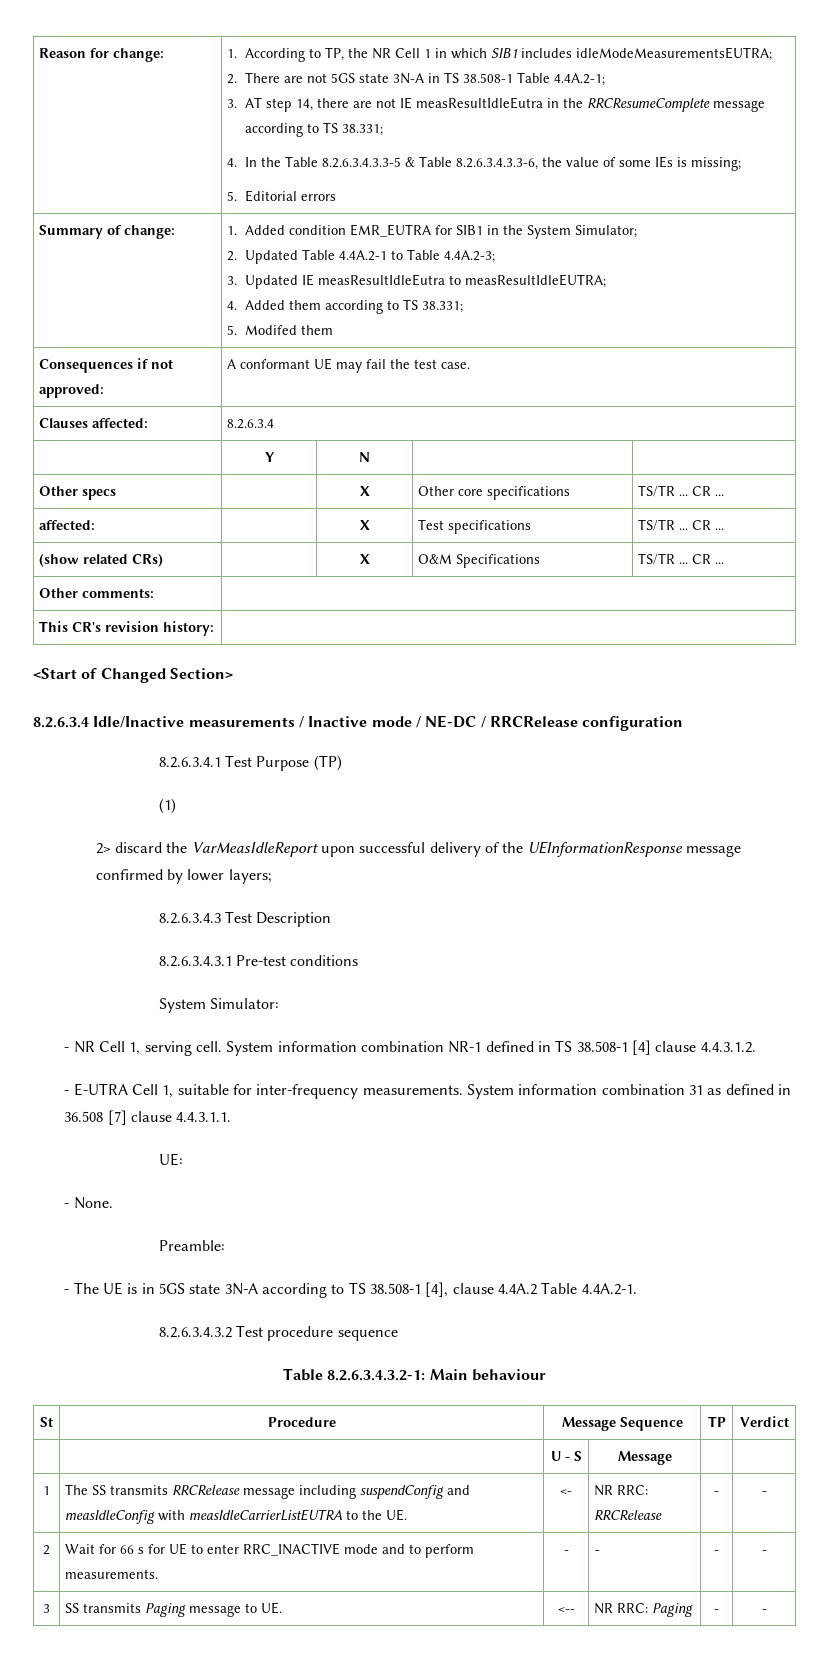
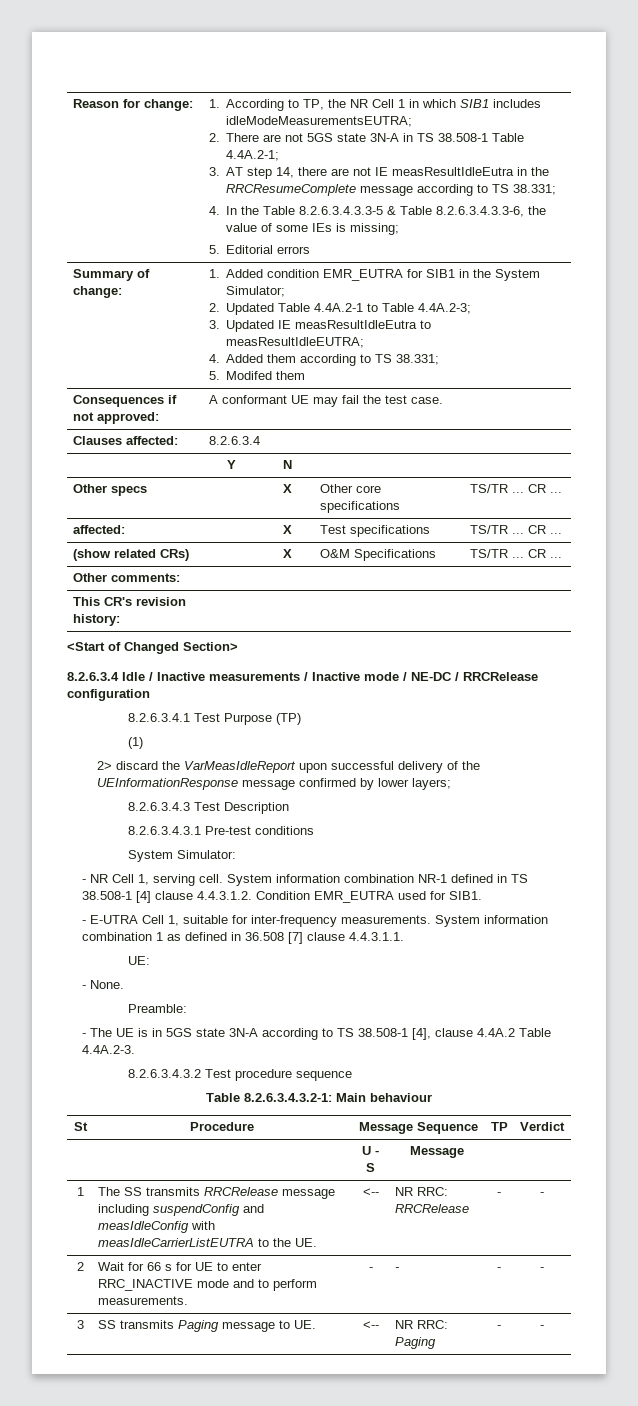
[93,716,185,728] Idle/Inactive -> [122,672,205,681] Idle / Inactive
(756, 1047) none -> [256,891,483,903] Condition EMR_EUTRA used for SIB1.
[688,1085,703,1095] 31 -> [156,932,164,941] 1
[581,1283,637,1295] 4.4A.2-1. -> [82,1045,136,1054] 4.4A.2-3.
[560,1489,572,1495] <- -> [362,1188,379,1196] <--

